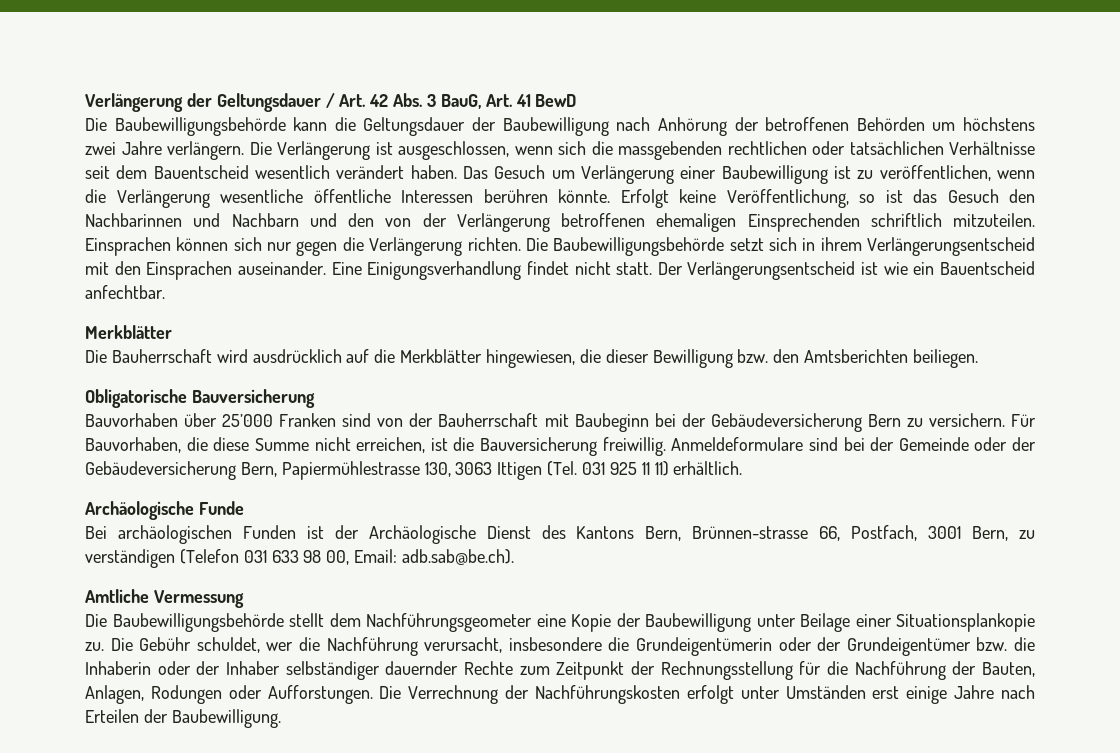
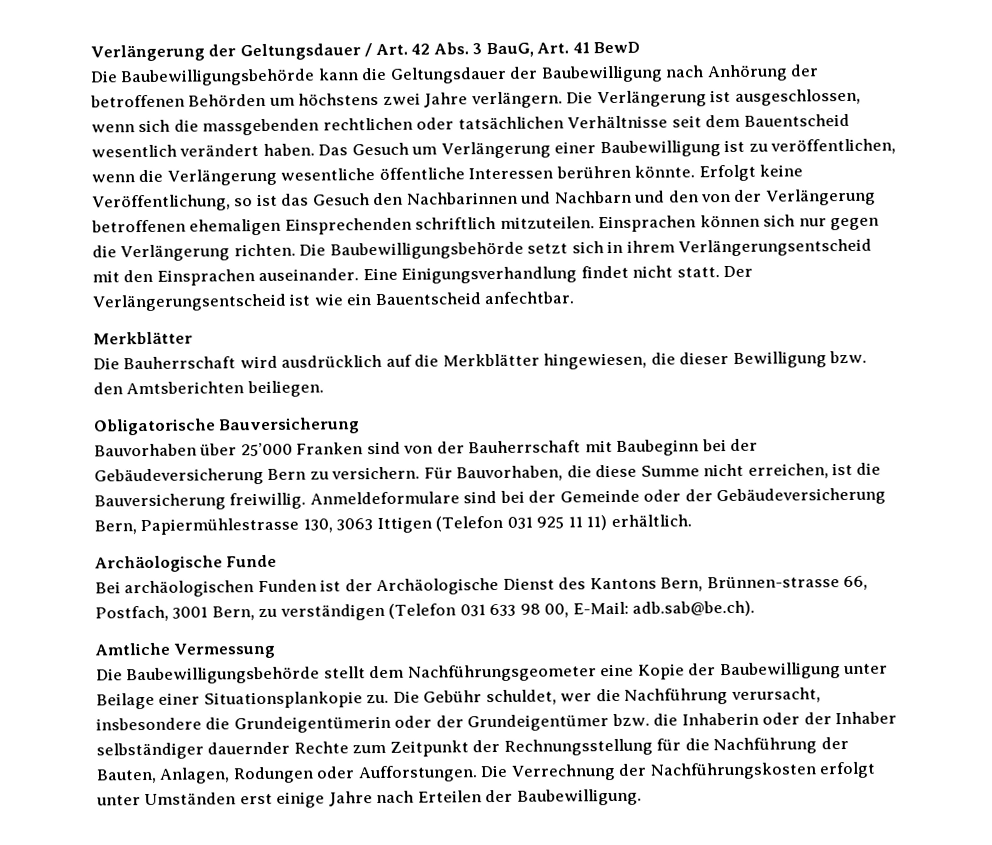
[547,461,578,476] (Tel. -> [435,515,504,532] (Telefon
[354,549,398,563] Email: -> [572,601,629,615] E-Mail:

